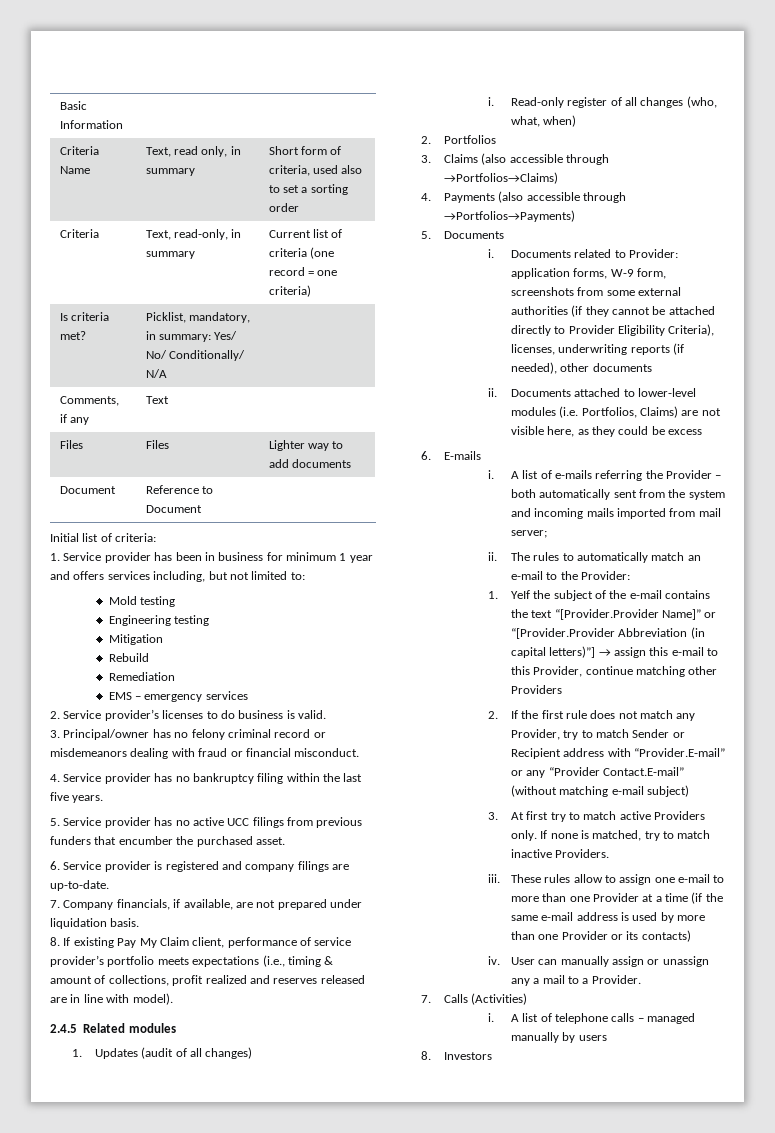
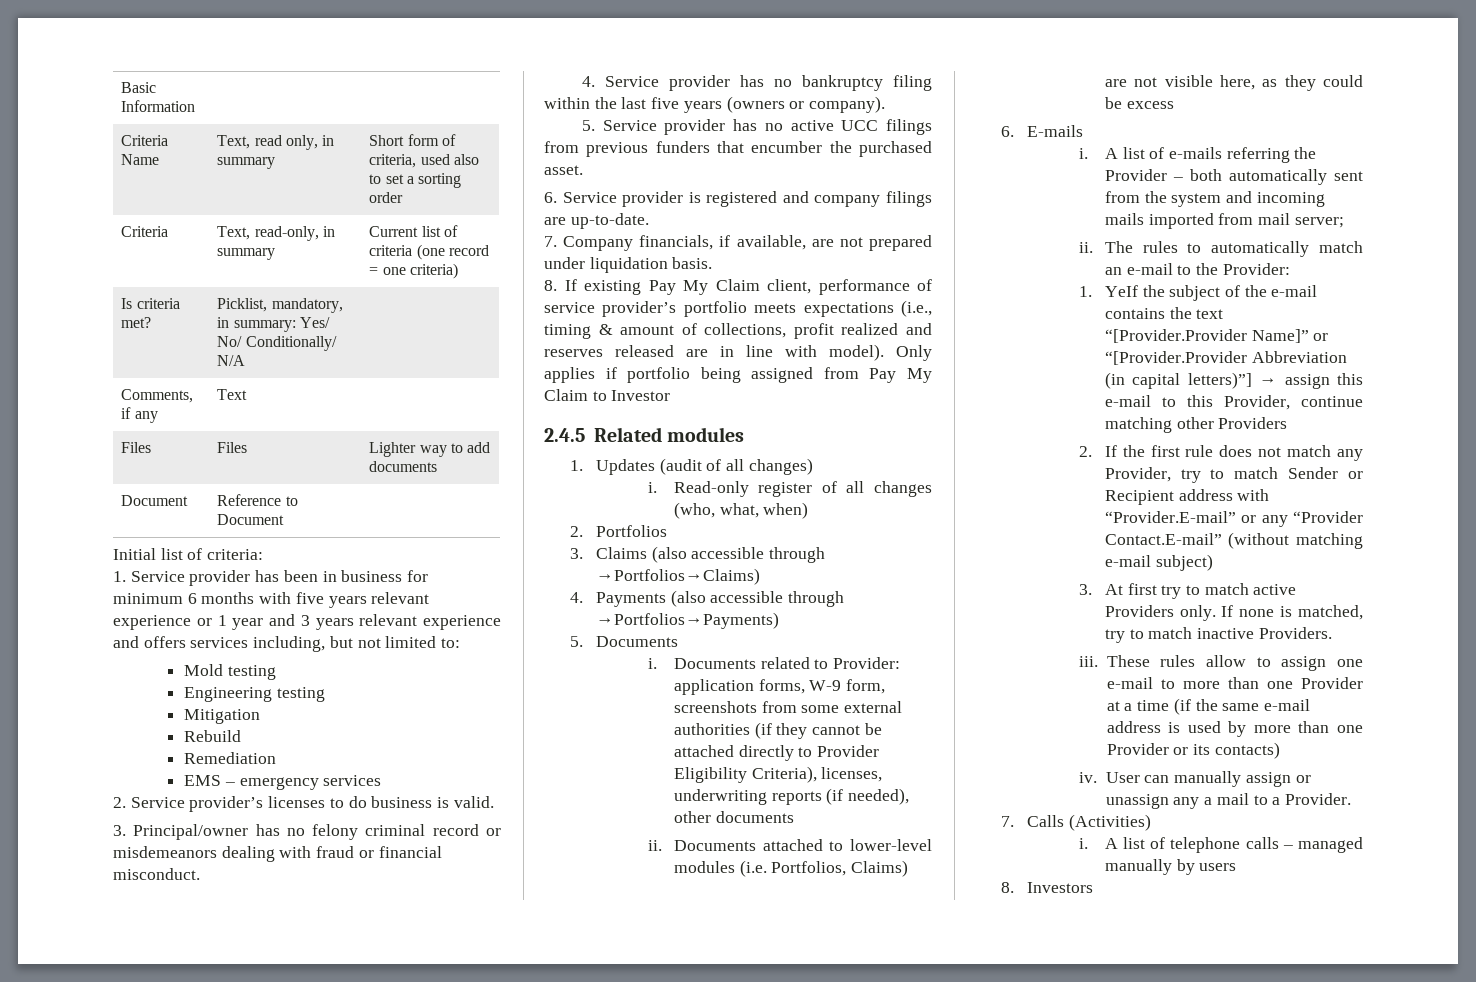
[339,553,373,563] 1 year -> [187,592,430,608] [113,614,501,630] 6 months with five years relevant experience or 1 year and 3 years relevant experience
[72,795,104,803] years. -> [683,96,886,113] years (owners or company).
(173, 999) none -> [896,345,932,361] [544,367,932,383] [544,389,671,401] Only applies if portfolio being assigned from Pay My Claim to Investor

